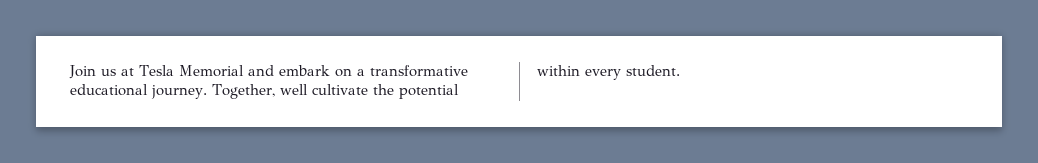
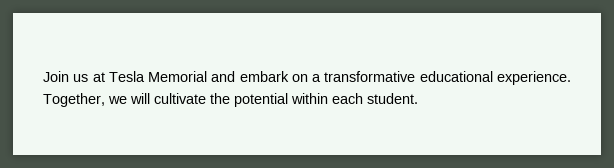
[151,84,308,99] journey. Together, well -> [496,71,571,85] [43,93,150,107] experience. Together, we will
[585,69,621,80] every -> [332,93,363,104] each

